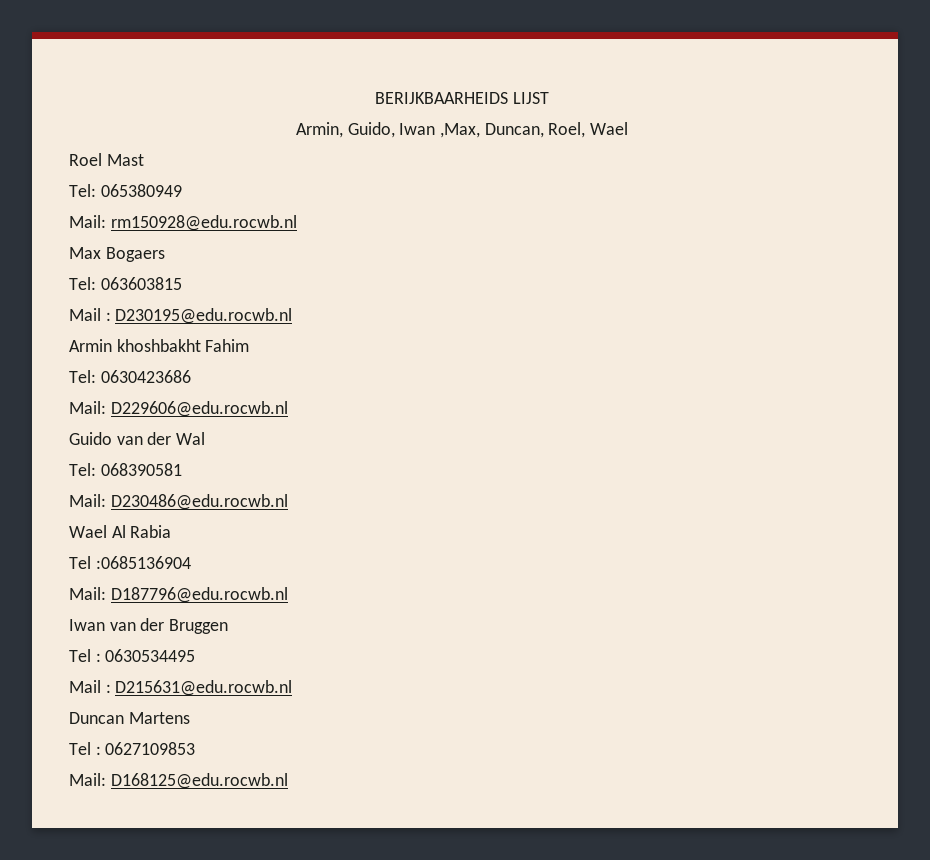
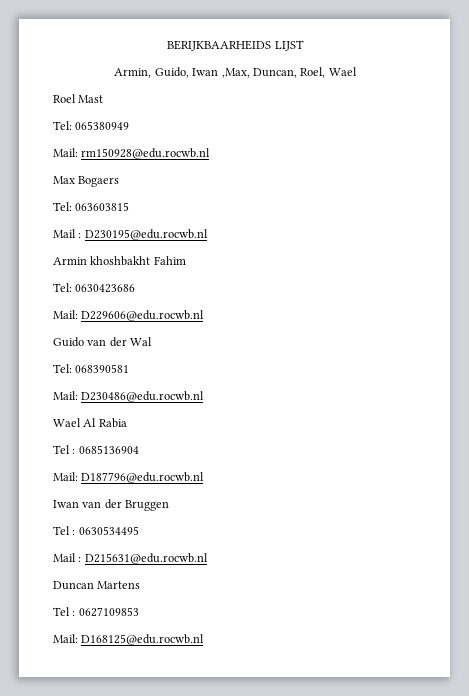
[95,556,191,569] :0685136904 -> [72,445,139,454] : 0685136904

